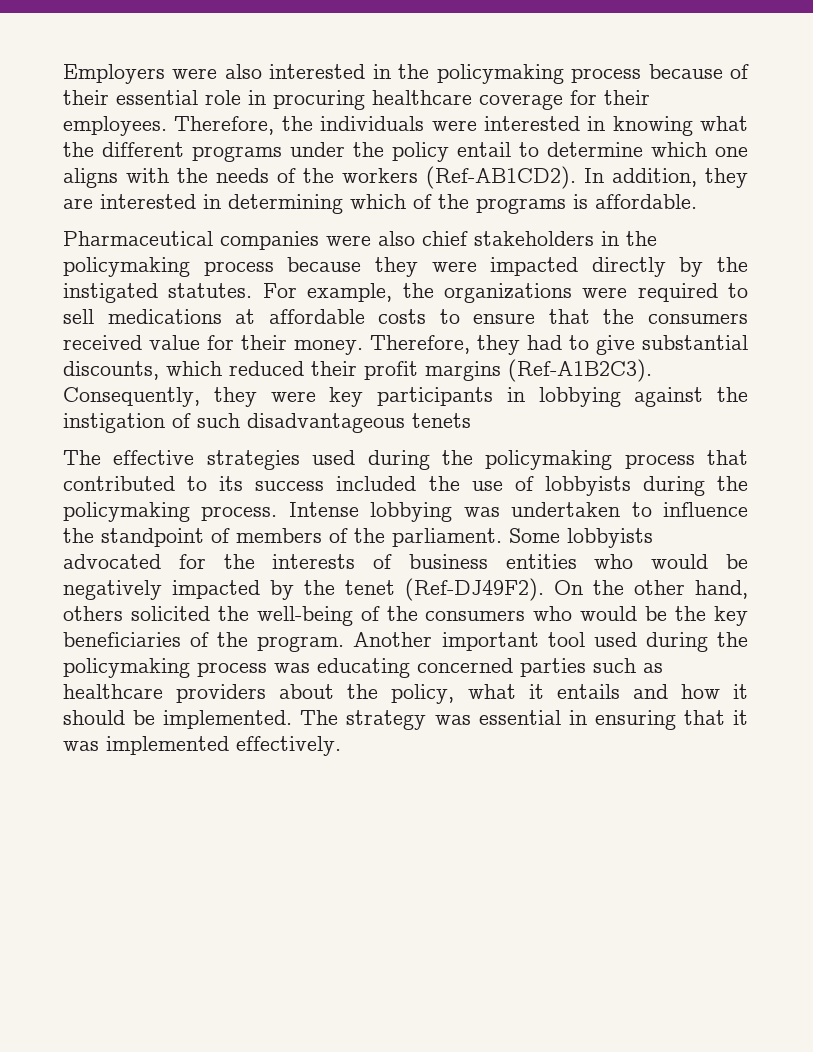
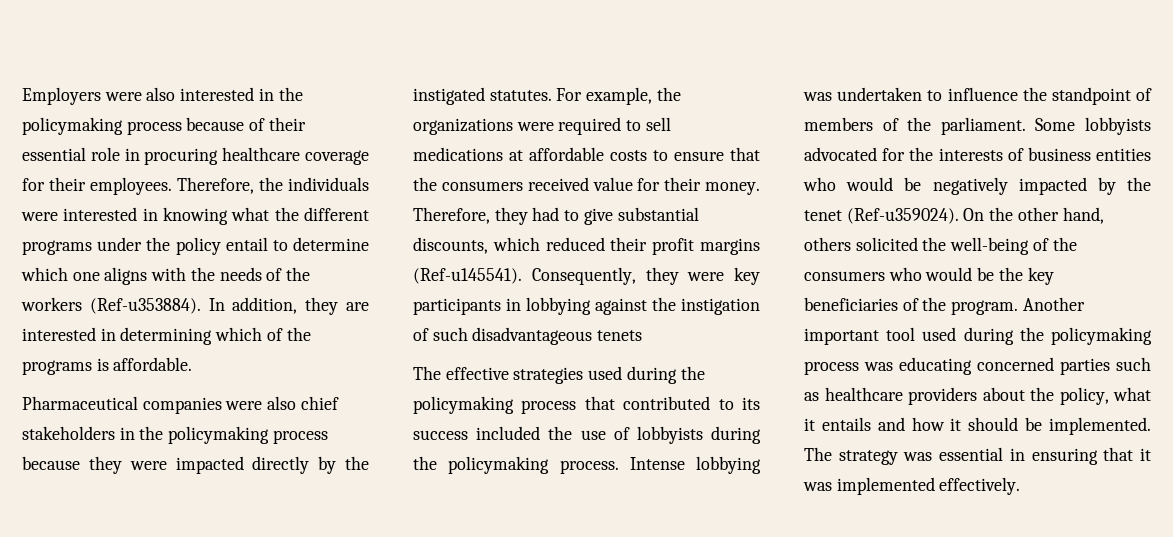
[426,166,576,189] (Ref-AB1CD2). -> [89,298,201,314] (Ref-u353884).
[508,359,652,382] (Ref-A1B2C3). -> [413,268,522,284] (Ref-u145541).
[405,578,544,601] (Ref-DJ49F2). -> [846,208,959,224] (Ref-u359024).

